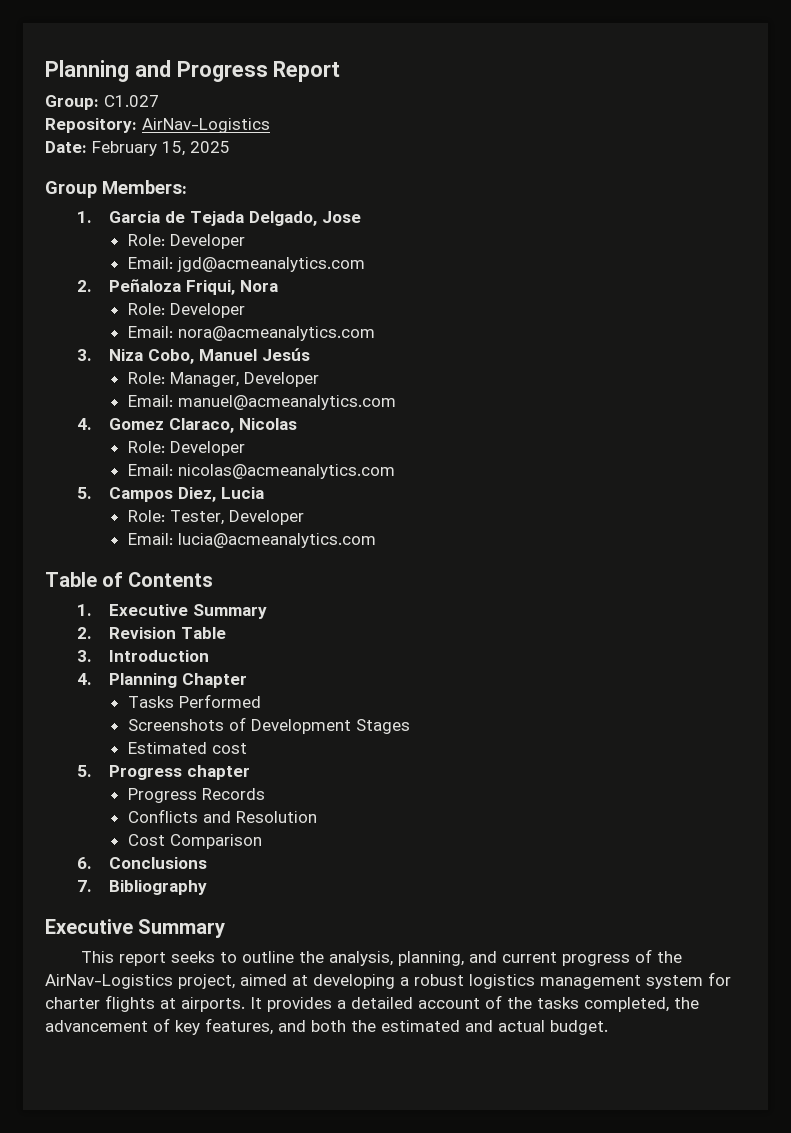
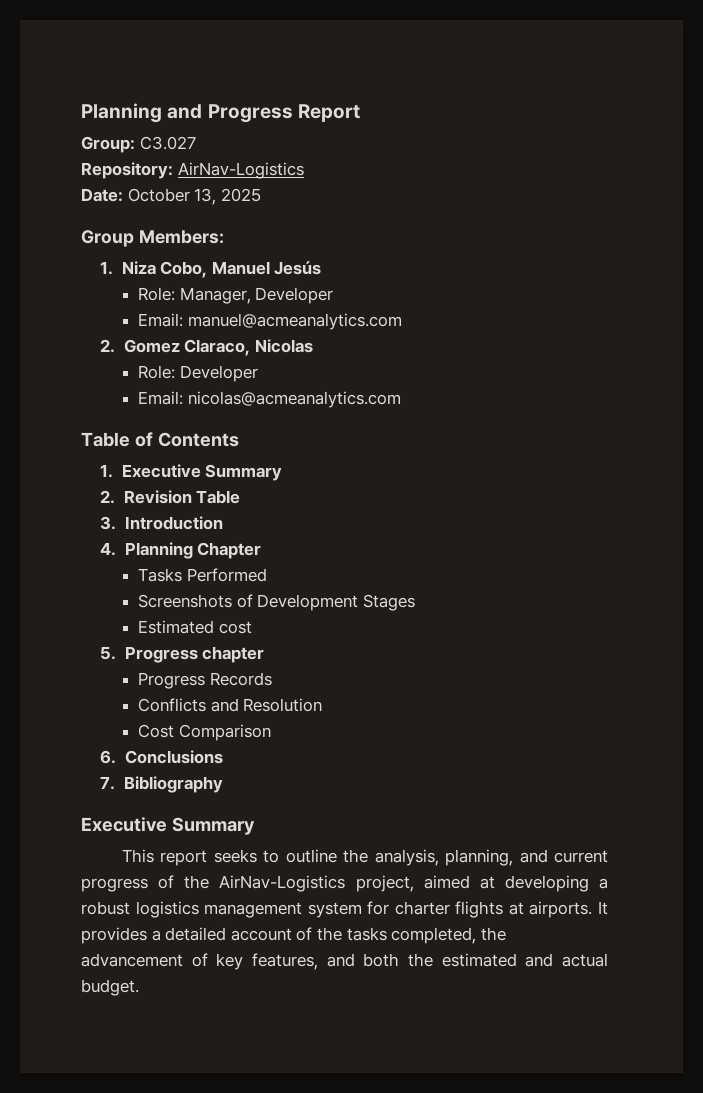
[104,95,159,107] C1.027 -> [139,136,196,150] C3.027
[92,141,185,156] February 15, -> [127,188,217,205] October 13,
[109,211,362,226] [127,234,245,249] [127,257,365,272] [77,279,279,295] [127,303,245,318] [127,326,375,341] [77,349,93,361] Garcia de Tejada Delgado, Jose // Role: Developer // Email: jgd@acmeanalytics.com // 2. Peñaloza Friqui, Nora // Role: Developer // Email: nora@acmeanalytics.com // 3. -> (114, 268) none
[77,418,93,430] 4. -> [100,339,116,353] 2.
[77,487,265,502] [127,510,304,525] [127,533,376,548] // 5. Campos Diez, Lucia // Role: Tester, Developer // Email: lucia@acmeanalytics.com -> (401, 399) none

